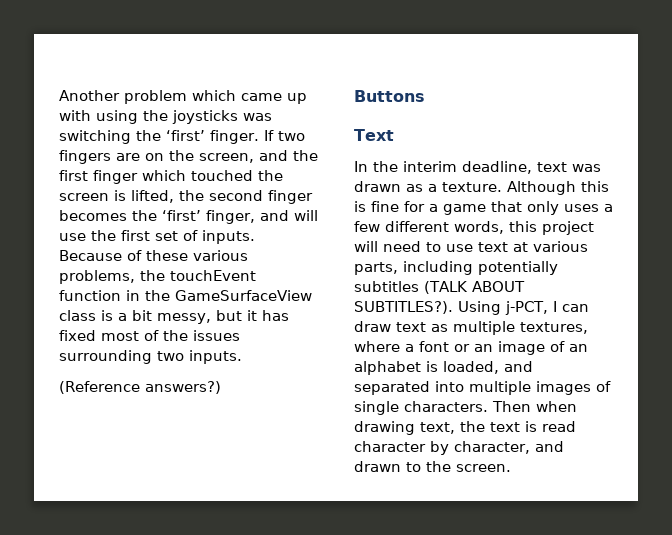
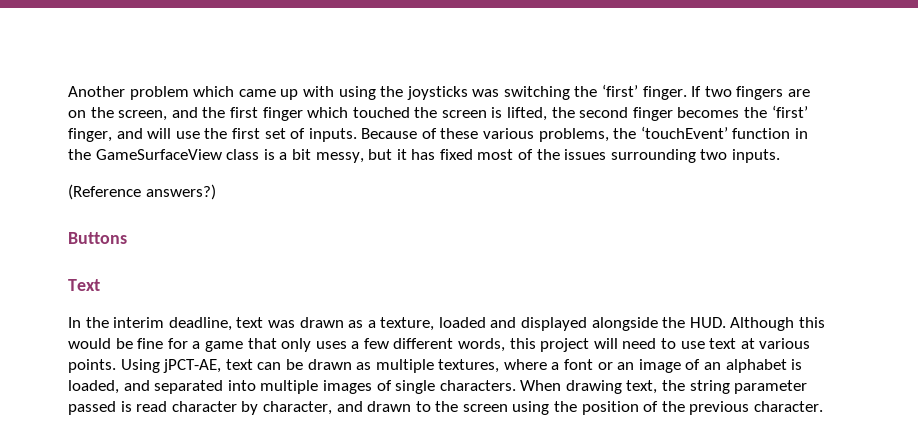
[170,270,256,281] touchEvent -> [640,126,728,139] ‘touchEvent’
[442,181,609,195] [354,201,366,212] texture. Although this is -> [380,317,826,331] [68,338,133,349] texture, loaded and displayed alongside the HUD. Although this would be
[354,261,558,275] [354,281,525,294] [354,301,589,315] [354,321,426,332] parts, including potentially subtitles (TALK ABOUT SUBTITLES?). Using j-PCT, I can draw text -> [68,359,352,373] points. Using jPCT-AE, text can be drawn
[492,401,577,412] Then when -> [520,380,562,391] When
[490,422,520,432] text -> [689,380,808,394] [68,401,116,415] string parameter passed
[456,464,511,472] screen. -> [462,401,824,415] screen using the position of the previous character.

